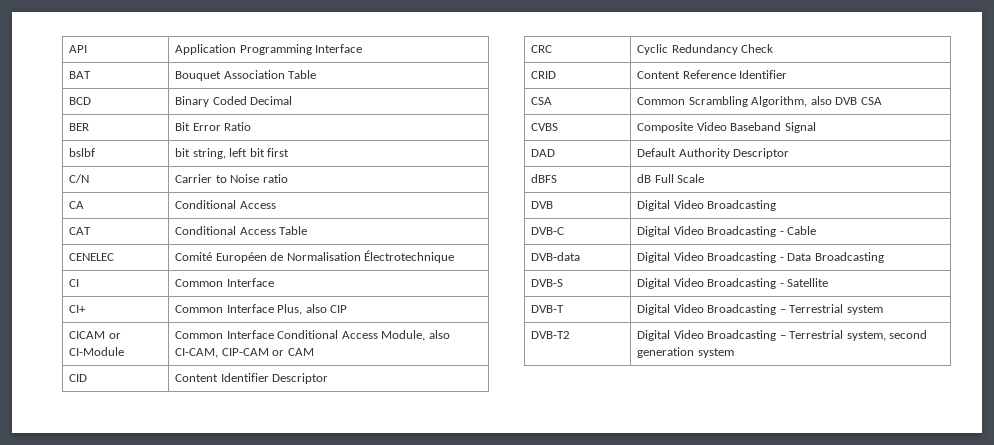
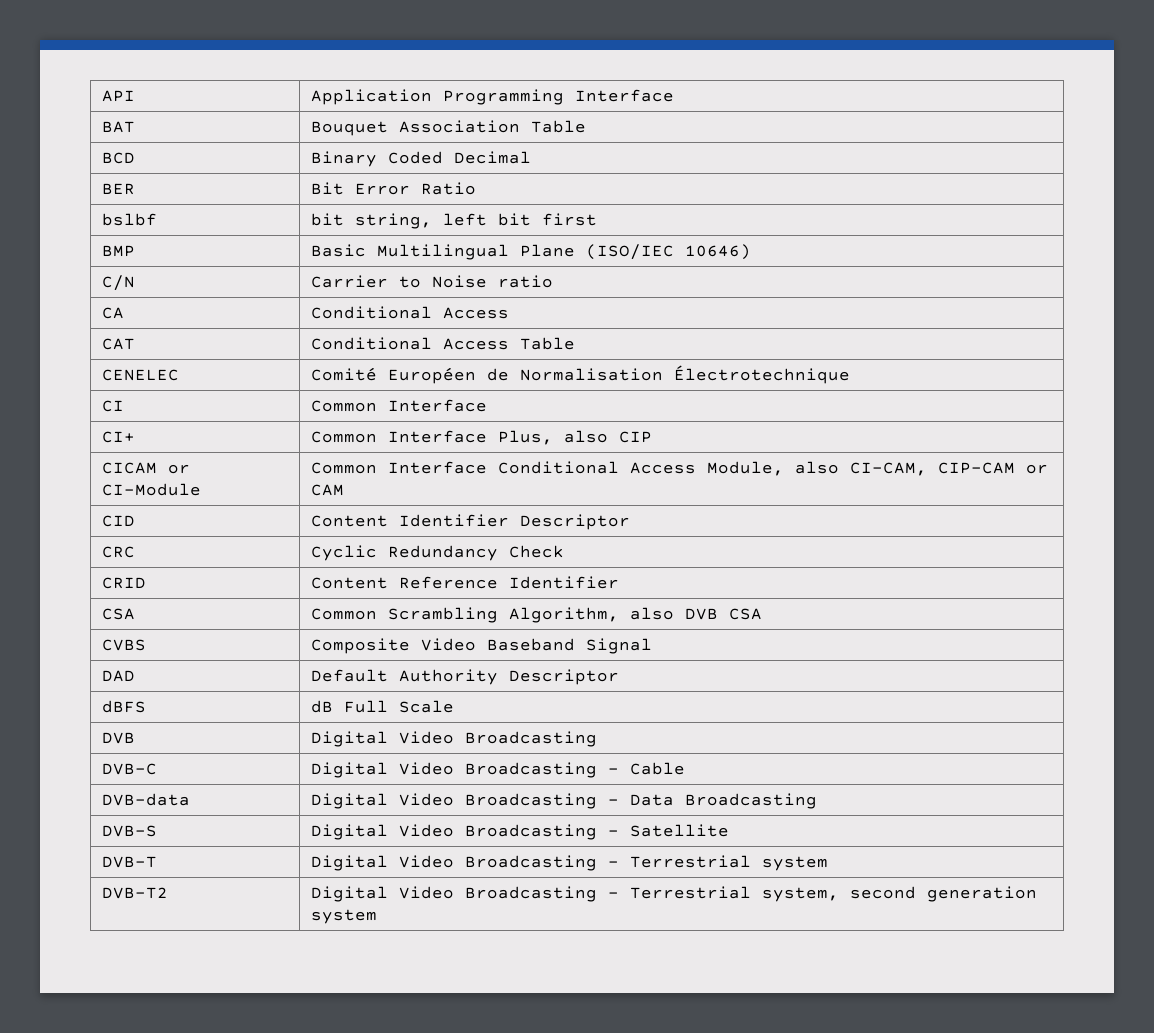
(290, 152) none -> [102,245,136,257] [311,244,752,260] // BMP | Basic Multilingual Plane (ISO/IEC 10646)

